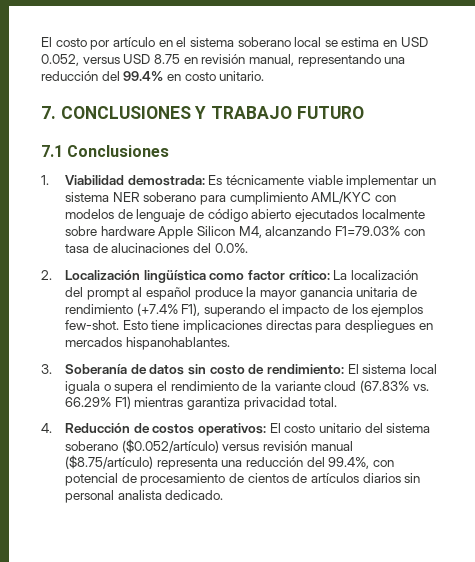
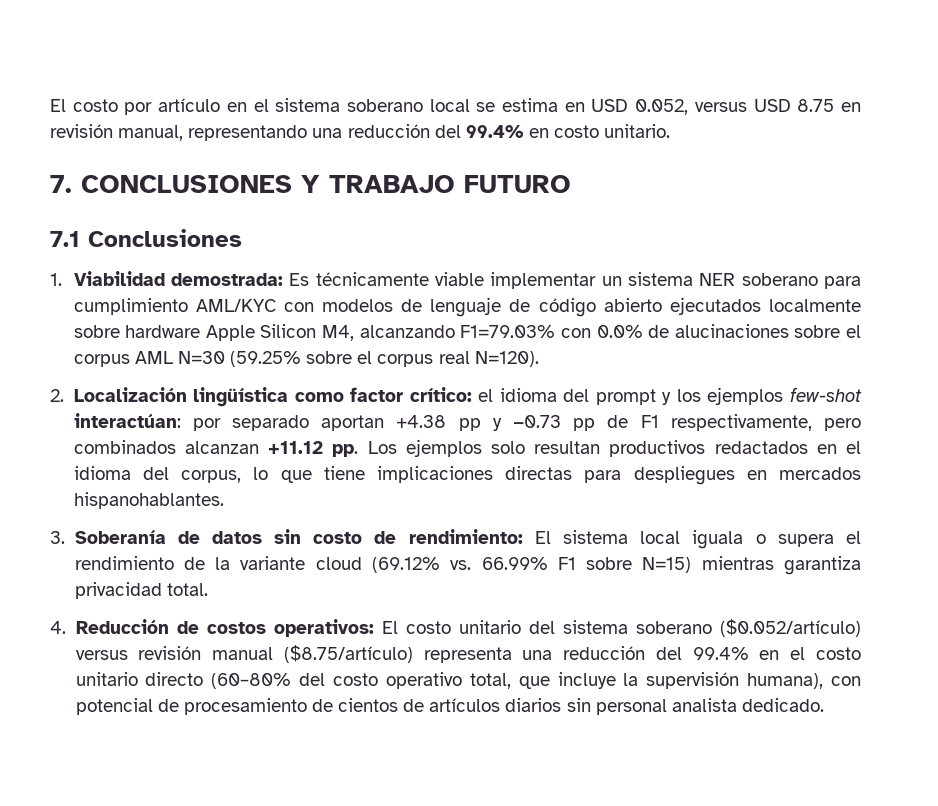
[65,244,90,253] tasa -> [596,325,643,338] 0.0%
[193,243,248,253] del 0.0%. -> [794,325,861,338] [73,351,539,367] sobre el corpus AML N=30 (59.25% sobre el corpus real N=120).
[333,270,418,280] [65,287,417,300] [65,303,424,317] [65,320,148,330] La localización del prompt al español produce la mayor ganancia unitaria de rendimiento (+7.4% F1), superando el impacto de los ejemplos few-shot. Esto -> [478,387,863,405] [73,413,861,431] [73,439,861,457] [73,466,312,483] el idioma del prompt y los ejemplos few-shot interactúan: por separado aportan +4.38 pp y −0.73 pp de F1 respectivamente, pero combinados alcanzan +11.12 pp. Los ejemplos solo resultan productivos redactados en el idioma del corpus, lo que
[359,380,429,393] [65,396,131,409] (67.83% vs. 66.29% F1) -> [371,557,692,573] (69.12% vs. 66.99% F1 sobre N=15)
[328,457,370,469] 99.4%, -> [692,647,861,660] [75,672,824,689] 99.4% en el costo unitario directo (60–80% del costo operativo total, que incluye la supervisión humana),

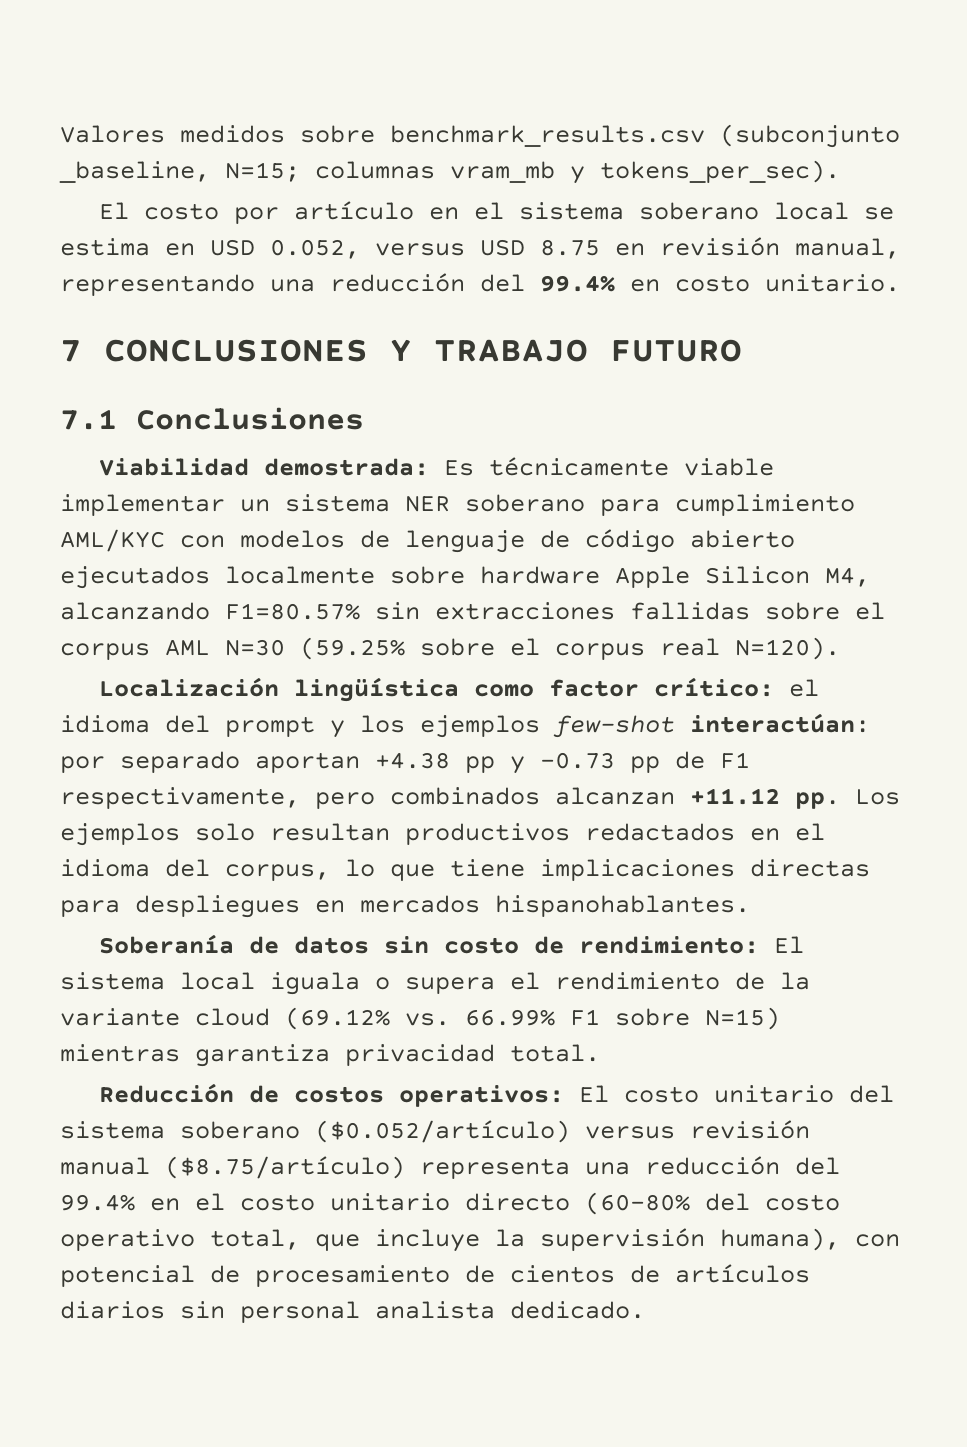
(50, 105) none -> [60,124,900,148] [59,160,840,184] Valores medidos sobre benchmark_results.csv (subconjunto _baseline, N=15; columnas vram_mb y tokens_per_sec). //
[50,175,72,193] 7. -> [60,340,82,362] 7
[50,273,62,286] 1. -> (364, 418) none
[460,324,789,338] F1=79.03% con 0.0% de alucinaciones -> [225,602,750,620] F1=80.57% sin extracciones fallidas
[50,389,64,402] 2. -> (840, 648) none
[50,531,65,544] 3. -> (750, 906) none
[50,621,66,634] 4. -> (600, 1053) none

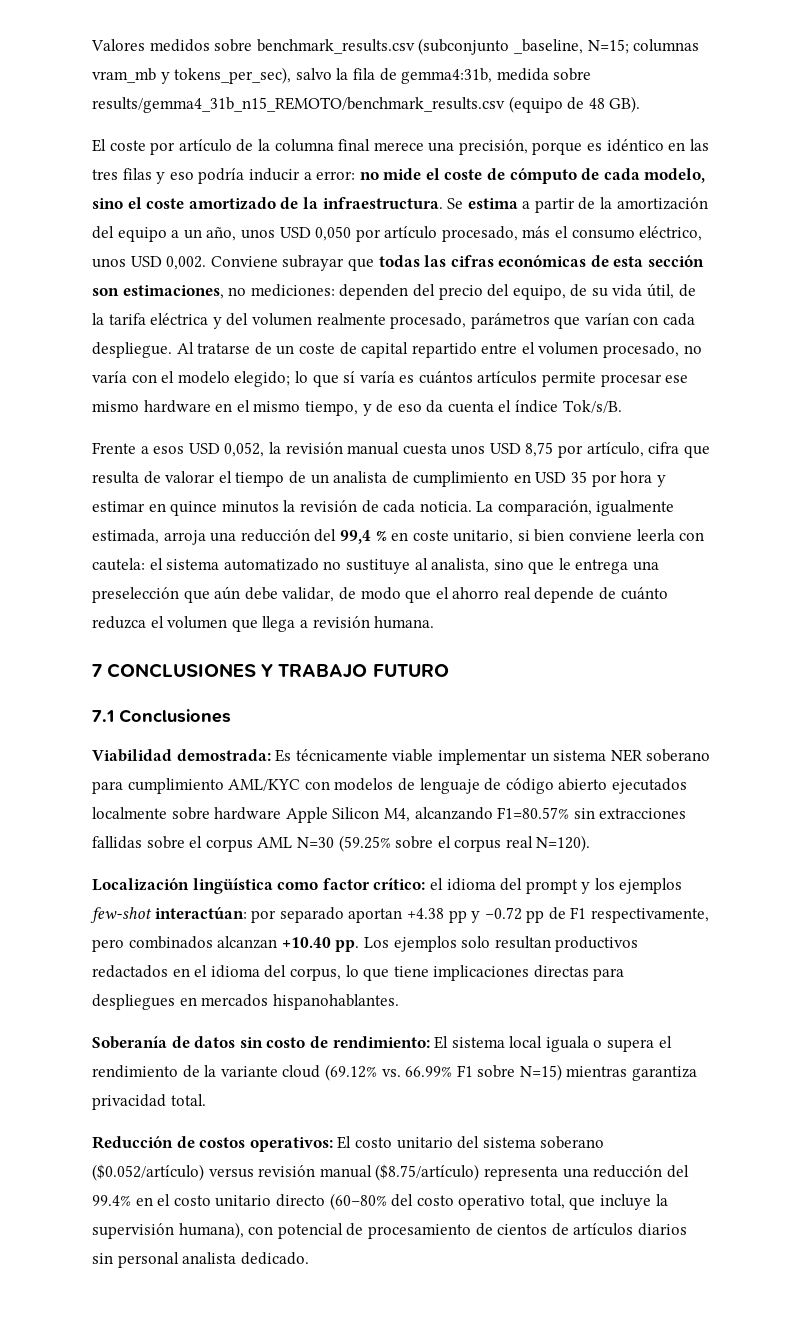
[600,160,840,183] [98,201,894,224] [60,237,900,259] [60,273,900,296] tokens_per_sec). // El costo por artículo en el sistema soberano local se estima en USD 0.052, versus USD 8.75 en revisión manual, representando una reducción del 99.4% en costo unitario. -> [174,67,592,84] [92,96,641,113] [92,139,709,155] [92,168,706,184] [92,197,708,213] [92,226,703,242] [92,255,705,271] [92,283,696,300] [92,313,696,329] [92,342,702,358] [92,371,689,387] [92,400,622,416] [92,442,710,458] [92,471,666,487] [92,500,675,516] [92,529,705,545] [92,558,660,574] [92,586,668,603] [92,616,435,632] tokens_per_sec), salvo la fila de gemma4:31b, medida sobre results/gemma4_31b_n15_REMOTO/benchmark_results.csv (equipo de 48 GB). // El coste por artículo de la columna final merece una precisión, porque es idéntico en las tres filas y eso podría inducir a error: no mide el coste de cómputo de cada modelo, sino el coste amortizado de la infraestructura. Se estima a partir de la amortización del equipo a un año, unos USD 0,050 por artículo procesado, más el consumo eléctrico, unos USD 0,002. Conviene subrayar que todas las cifras económicas de esta sección son estimaciones, no mediciones: dependen del precio del equipo, de su vida útil, de la tarifa eléctrica y del volumen realmente procesado, parámetros que varían con cada despliegue. Al tratarse de un coste de capital repartido entre el volumen procesado, no varía con el modelo elegido; lo que sí varía es cuántos artículos permite procesar ese mismo hardware en el mismo tiempo, y de eso da cuenta el índice Tok/s/B. // Frente a esos USD 0,052, la revisión manual cuesta unos USD 8,75 por artículo, cifra que resulta de valorar el tiempo de un analista de cumplimiento en USD 35 por hora y estimar en quince minutos la revisión de cada noticia. La comparación, igualmente estimada, arroja una reducción del 99,4 % en coste unitario, si bien conviene leerla con cautela: el sistema automatizado no sustituye al analista, sino que le entrega una preselección que aún debe validar, de modo que el ahorro real depende de cuánto reduzca el volumen que llega a revisión humana.
[540,752,615,769] −0.73 -> [484,907,522,920] −0.72
[690,788,780,805] +11.12 -> [281,937,331,948] +10.40

